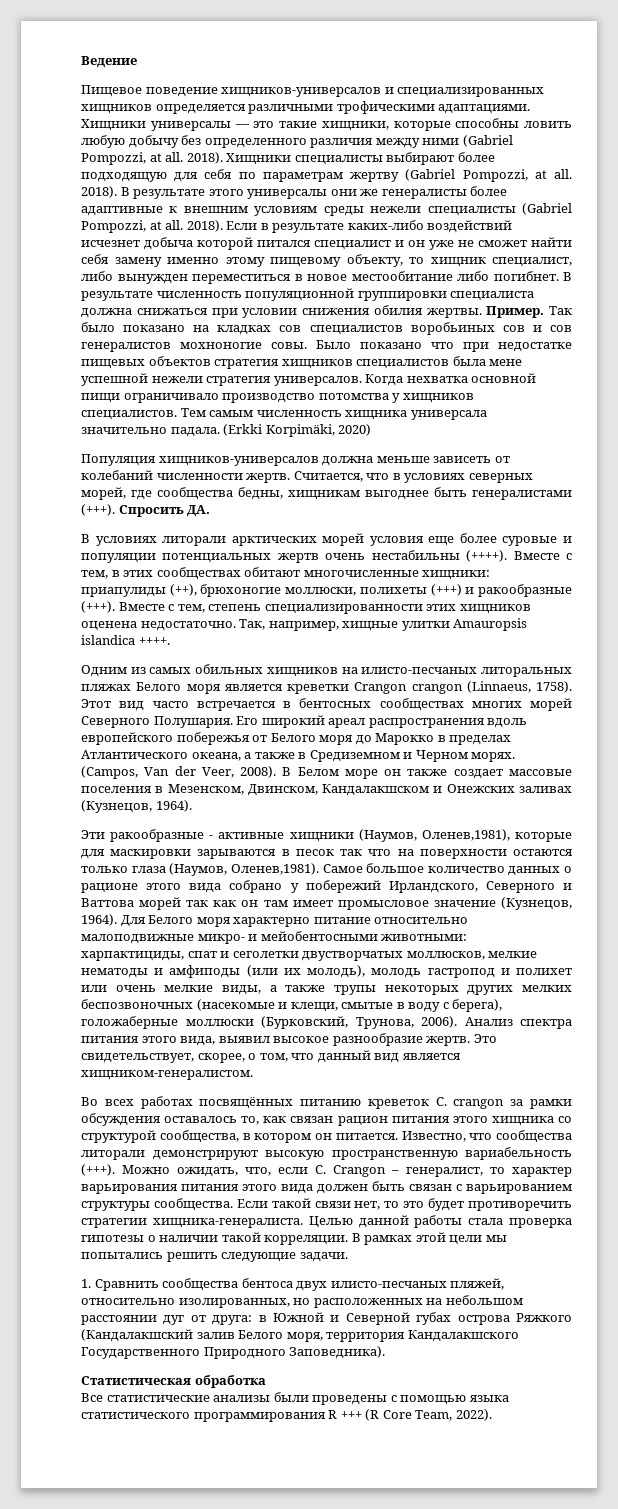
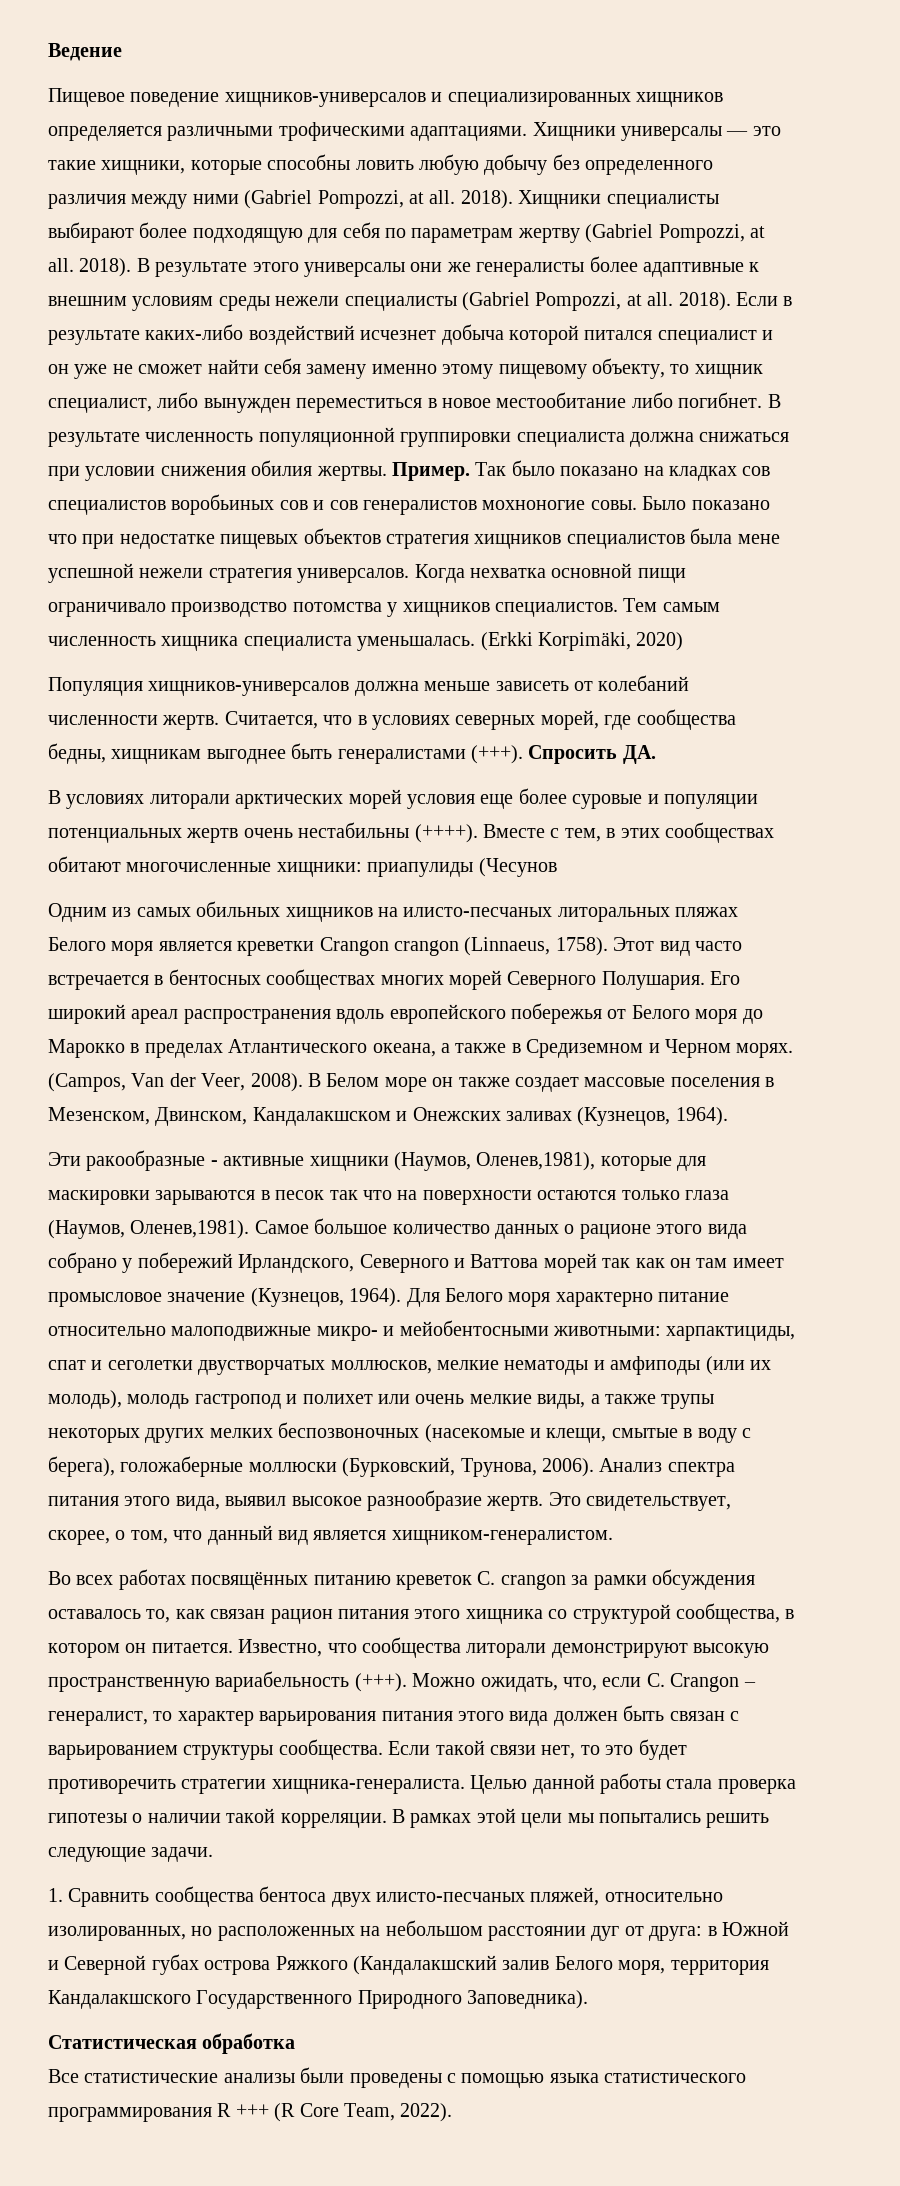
[410,410,487,420] [81,427,220,437] универсала значительно падала. -> [243,636,476,651] специалиста уменьшалась.
[169,584,572,597] [81,601,531,614] [81,618,528,631] [81,635,170,645] (++), брюхоногие моллюски, полихеты (+++) и ракообразные (+++). Вместе с тем, степень специализированности этих хищников оценена недостаточно. Так, например, хищные улитки Amauropsis islandica ++++. -> [478,858,557,877] (Чесунов

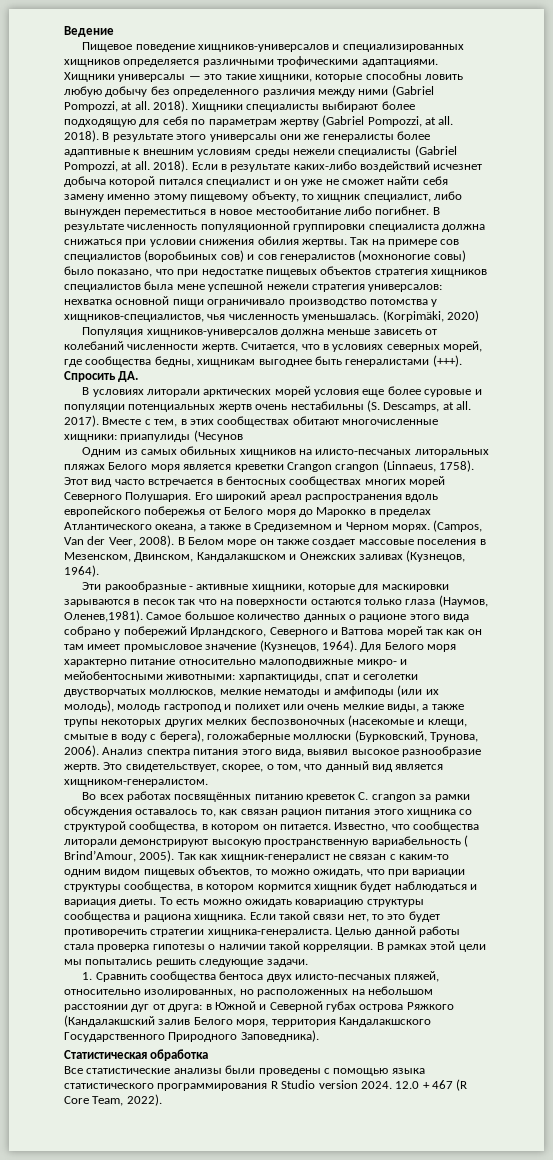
[392,460,771,481] [48,494,770,515] Пример. Так было показано на кладках сов специалистов воробьиных сов и сов генералистов мохноногие совы. Было показано -> [350,237,460,247] [64,250,466,262] [64,266,153,277] Так на примере сов специалистов (воробьиных сов) и сов генералистов (мохноногие совы) было показано,
[297,564,465,583] универсалов. Когда -> [368,284,443,292] универсалов:
[402,598,720,617] [48,632,631,651] хищников специалистов. Тем самым численность хищника специалиста уменьшалась. (Erkki Korpimäki, -> [64,310,444,322] хищников-специалистов, чья численность уменьшалась. (Korpimäki,
[414,824,478,843] (++++). -> [366,400,471,412] [64,415,99,427] (S. Descamps, at all. 2017).
[309,1152,596,1171] хищники (Наумов, Оленев,1981), -> [251,584,305,592] хищники,
[354,1673,756,1692] [48,1705,739,1726] [48,1739,383,1760] (+++). Можно ожидать, что, если C. Crangon – генералист, то характер варьирования питания этого вида должен быть связан с варьированием структуры сообщества. -> [463,835,468,847] [64,850,449,862] [64,866,466,877] [64,881,477,892] [64,897,424,907] [64,911,247,922] ( Brind’Amour, 2005). Так как хищник-генералист не связан с каким-то одним видом пищевых объектов, то можно ожидать, что при вариации структуры сообщества, в котором кормится хищник будет наблюдаться и вариация диеты. То есть можно ожидать ковариацию структуры сообщества и рациона хищника.
[235,2104,269,2117] +++ -> [281,1080,453,1089] Studio version 2024. 12.0 + 467

